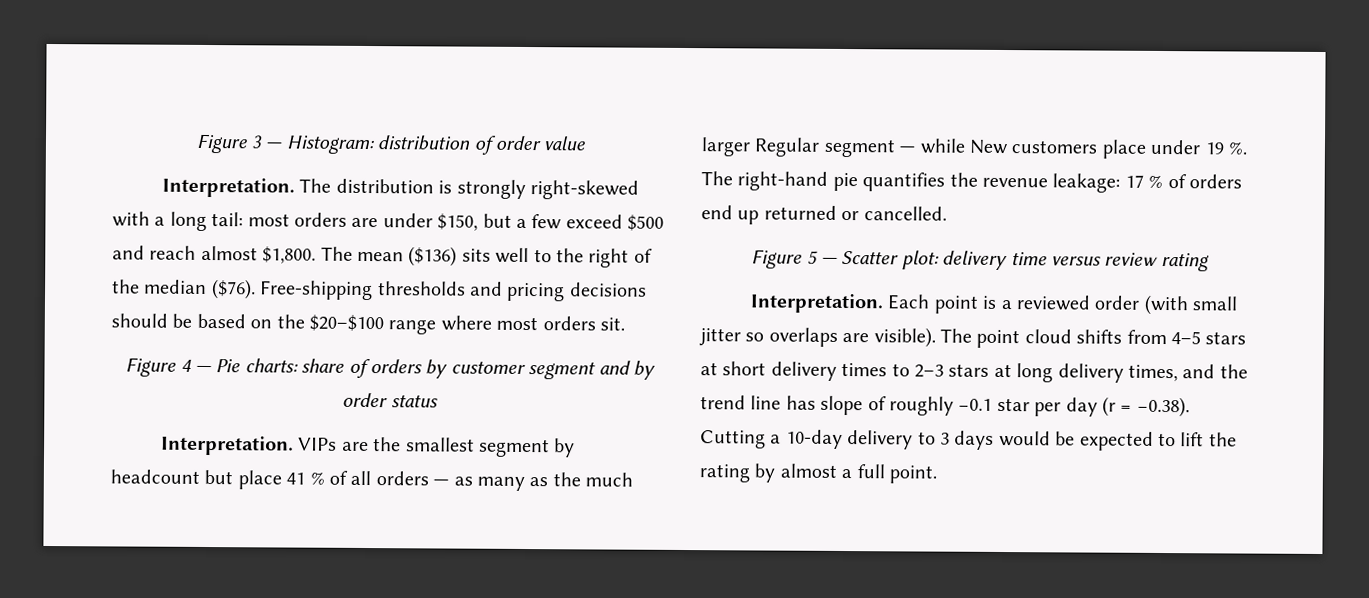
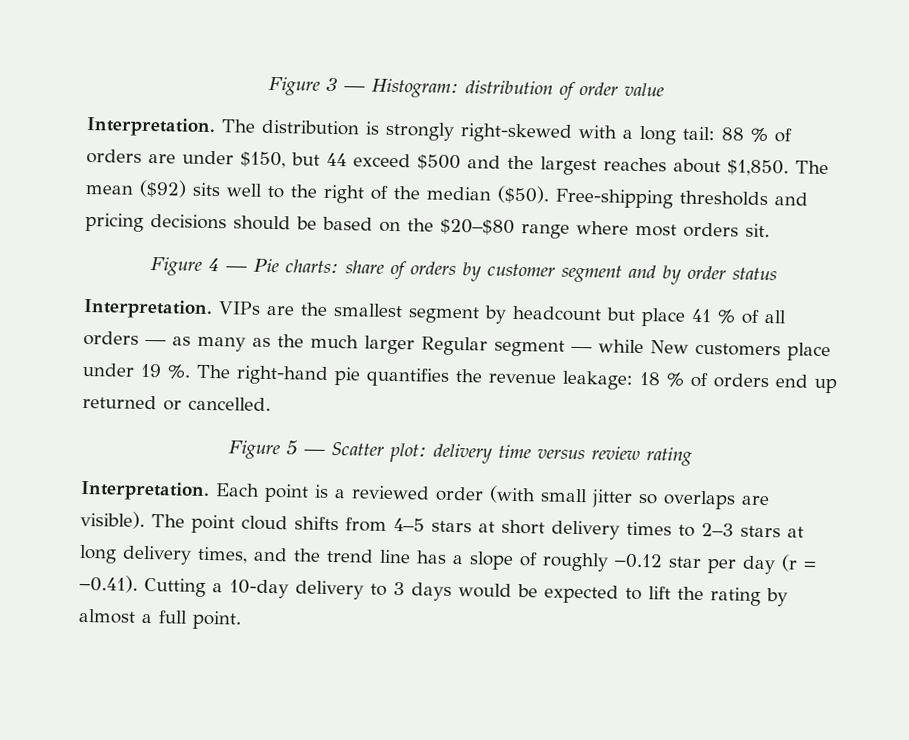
[247,213,290,227] most -> [721,127,792,143] 88 % of
[515,214,563,230] a few -> [326,152,347,167] 44
[149,245,317,264] reach almost $1,800. -> [507,155,789,177] the largest reaches about $1,850.
[408,246,458,267] ($136) -> [139,179,187,198] ($92)
[210,279,256,300] ($76). -> [497,185,549,204] ($50).
[309,314,384,332] $20–$100 -> [440,218,515,235] $20–$80
[1124,174,1144,188] 17 -> [639,372,660,386] 18
(816, 402) none -> [452,554,463,565] a
[958,398,993,411] −0.1 -> [614,553,663,569] −0.12
[1136,396,1190,418] −0.38). -> [79,574,138,593] −0.41).

